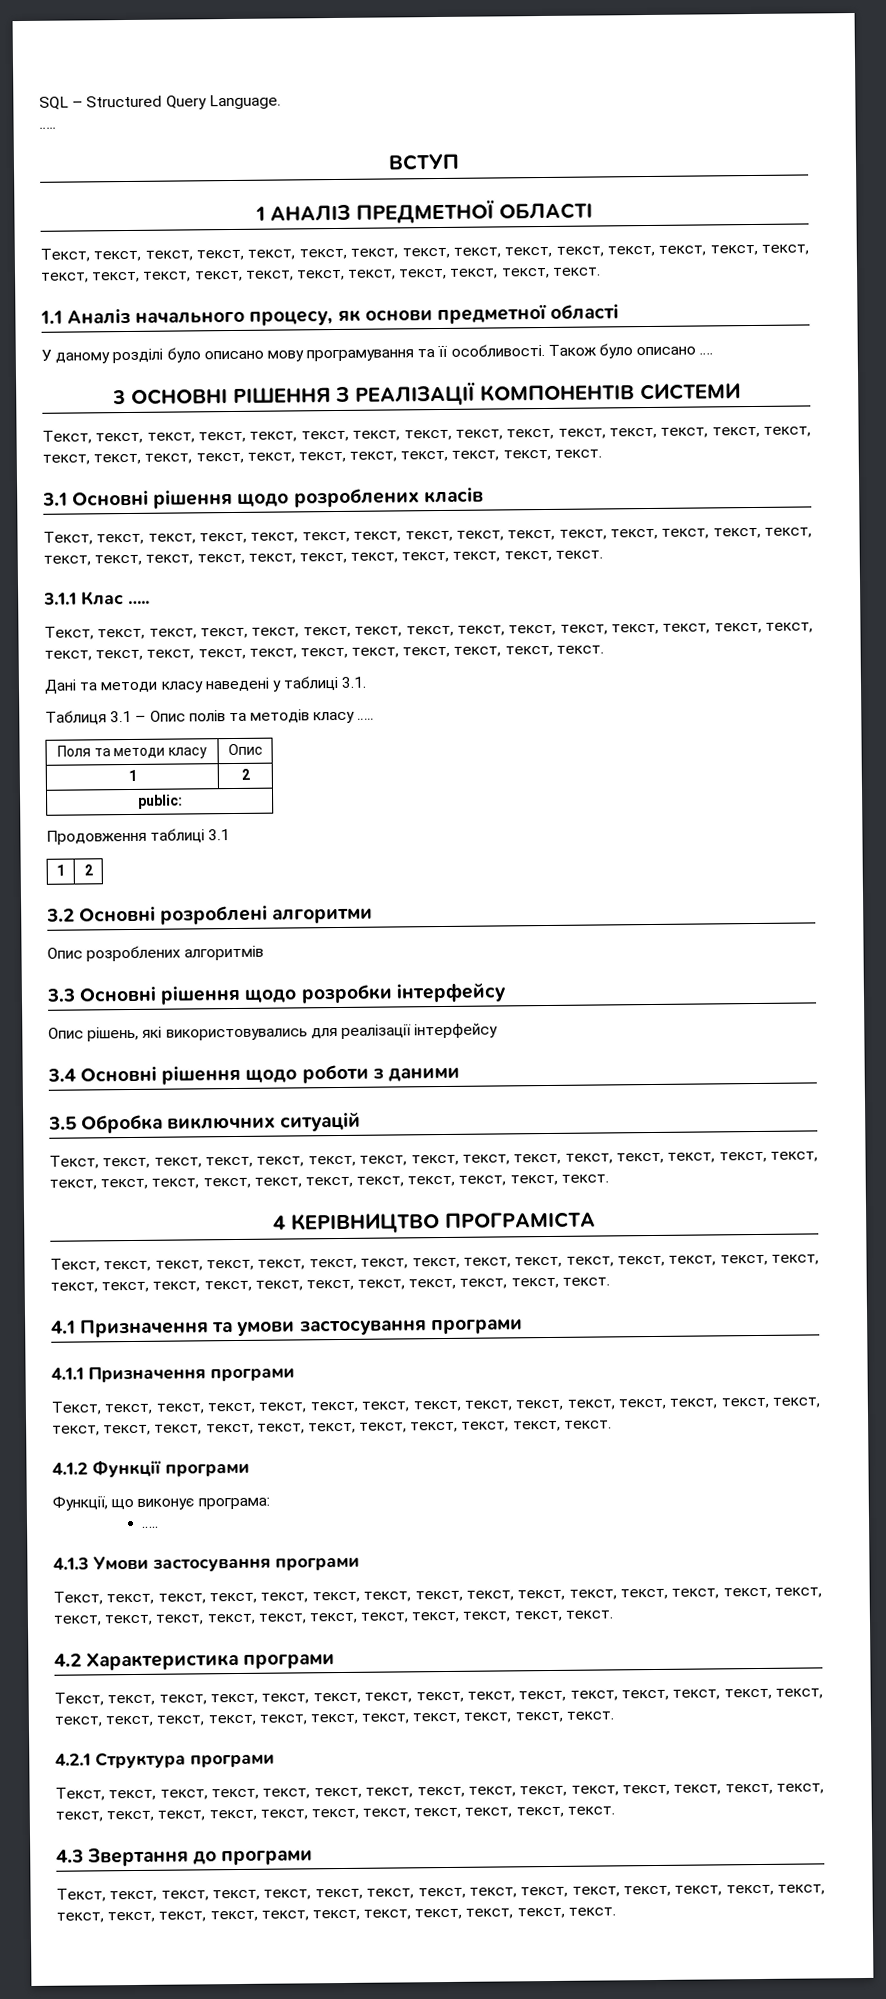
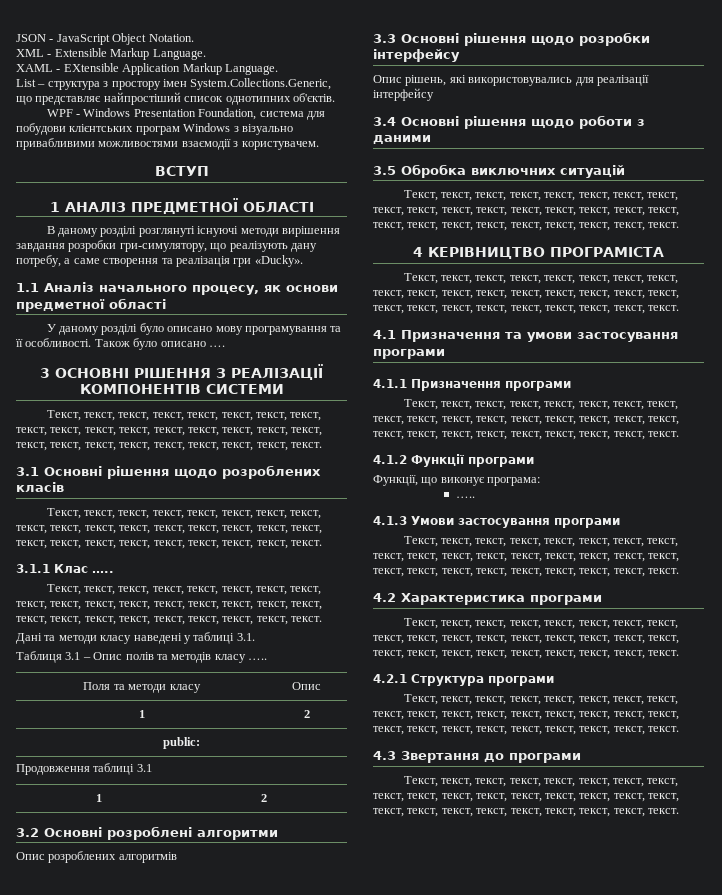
[39,94,281,110] [39,126,56,129] SQL – Structured Query Language. // ….. -> [16,33,194,45] [16,48,206,60] [16,63,278,75] [16,78,332,90] [16,92,335,105] [46,108,325,120] [16,123,293,135] [16,138,319,150] JSON - JavaScript Object Notation. // XML - Extensible Markup Language. // XAML - EXtensible Application Markup Language. // List – структура з простору імен System.Collections.Generic, що представляє найпростіший список однотипних об'єктів. // WPF - Windows Presentation Foundation, система для побудови клієнтських програм Windows з візуально привабливими можливостями взаємодії з користувачем.
[40,244,809,262] [41,267,601,283] Текст, текст, текст, текст, текст, текст, текст, текст, текст, текст, текст, текст, текст, текст, текст, текст, текст, текст, текст, текст, текст, текст, текст, текст, текст, текст. -> [46,226,340,237] [16,240,317,252] [16,255,303,267] В даному розділі розглянуті існуючі методи вирішення завдання розробки гри-симулятору, що реалізують дану потребу, а саме створення та реалізація гри «Ducky».

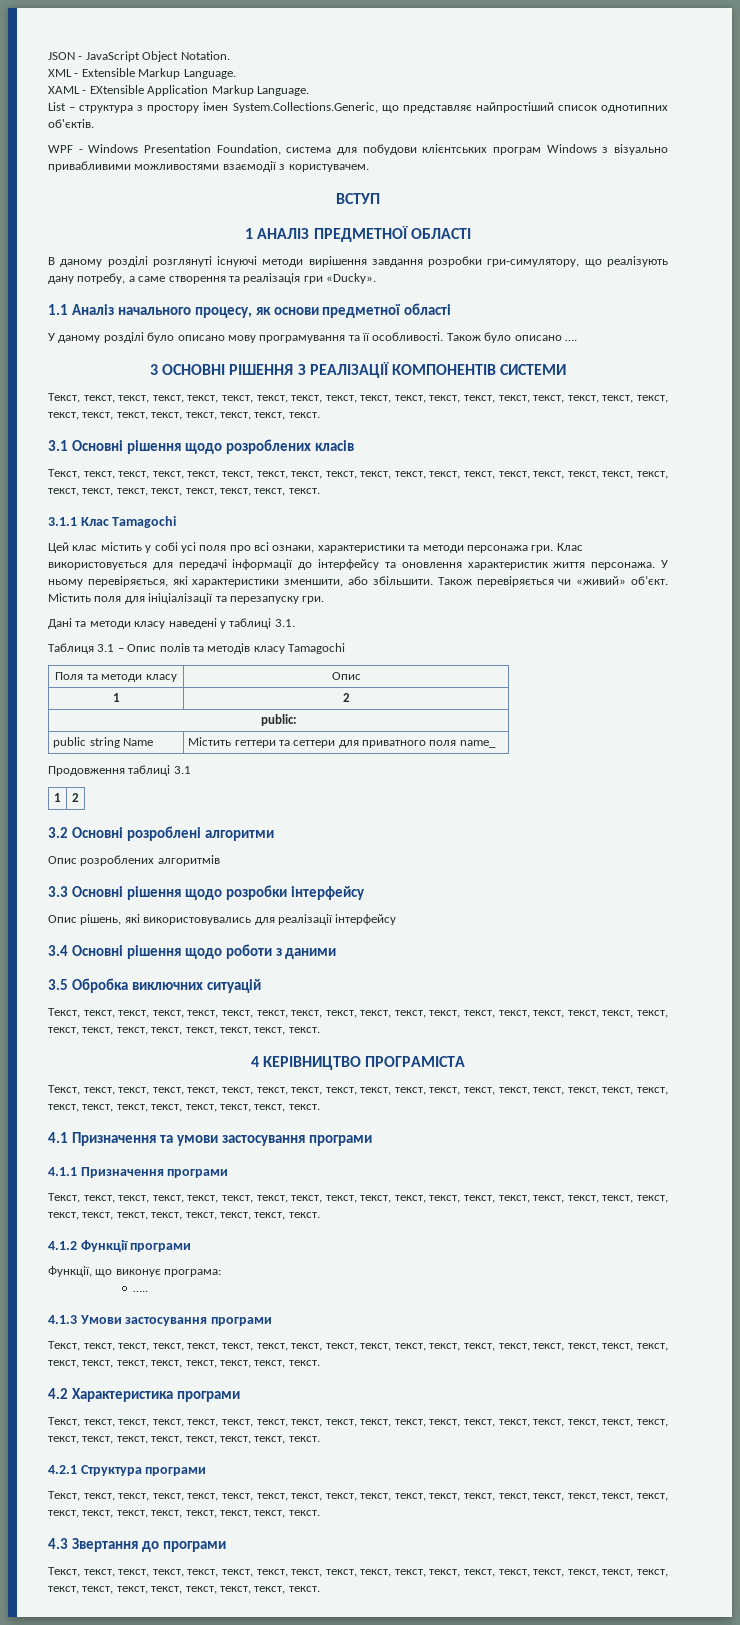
[92,571,114,573] [46,584,322,595] [16,601,322,610] [16,616,322,625] ….. // Текст, текст, текст, текст, текст, текст, текст, текст, текст, текст, текст, текст, текст, текст, текст, текст, текст, текст, текст, текст, текст, текст, текст, текст, текст, текст. -> [112,516,177,528] [48,542,583,553] [48,559,668,570] [48,575,668,587] [48,593,325,604] Tamagochi // Цей клас містить у собі усі поля про всі ознаки, характеристики та методи персонажа гри. Клас використовується для передачі інформації до інтерфейсу та оновлення характеристик життя персонажа. У ньому перевіряється, які характеристики зменшити, або збільшити. Також перевіряється чи «живий» об’єкт. Містить поля для ініціалізації та перезапуску гри.
[248,658,267,660] ….. -> [288,643,345,654] Tamagochi
(200, 743) none -> [53,737,153,748] [188,737,496,748] // public string Name | Містить геттери та сеттери для приватного поля name_

